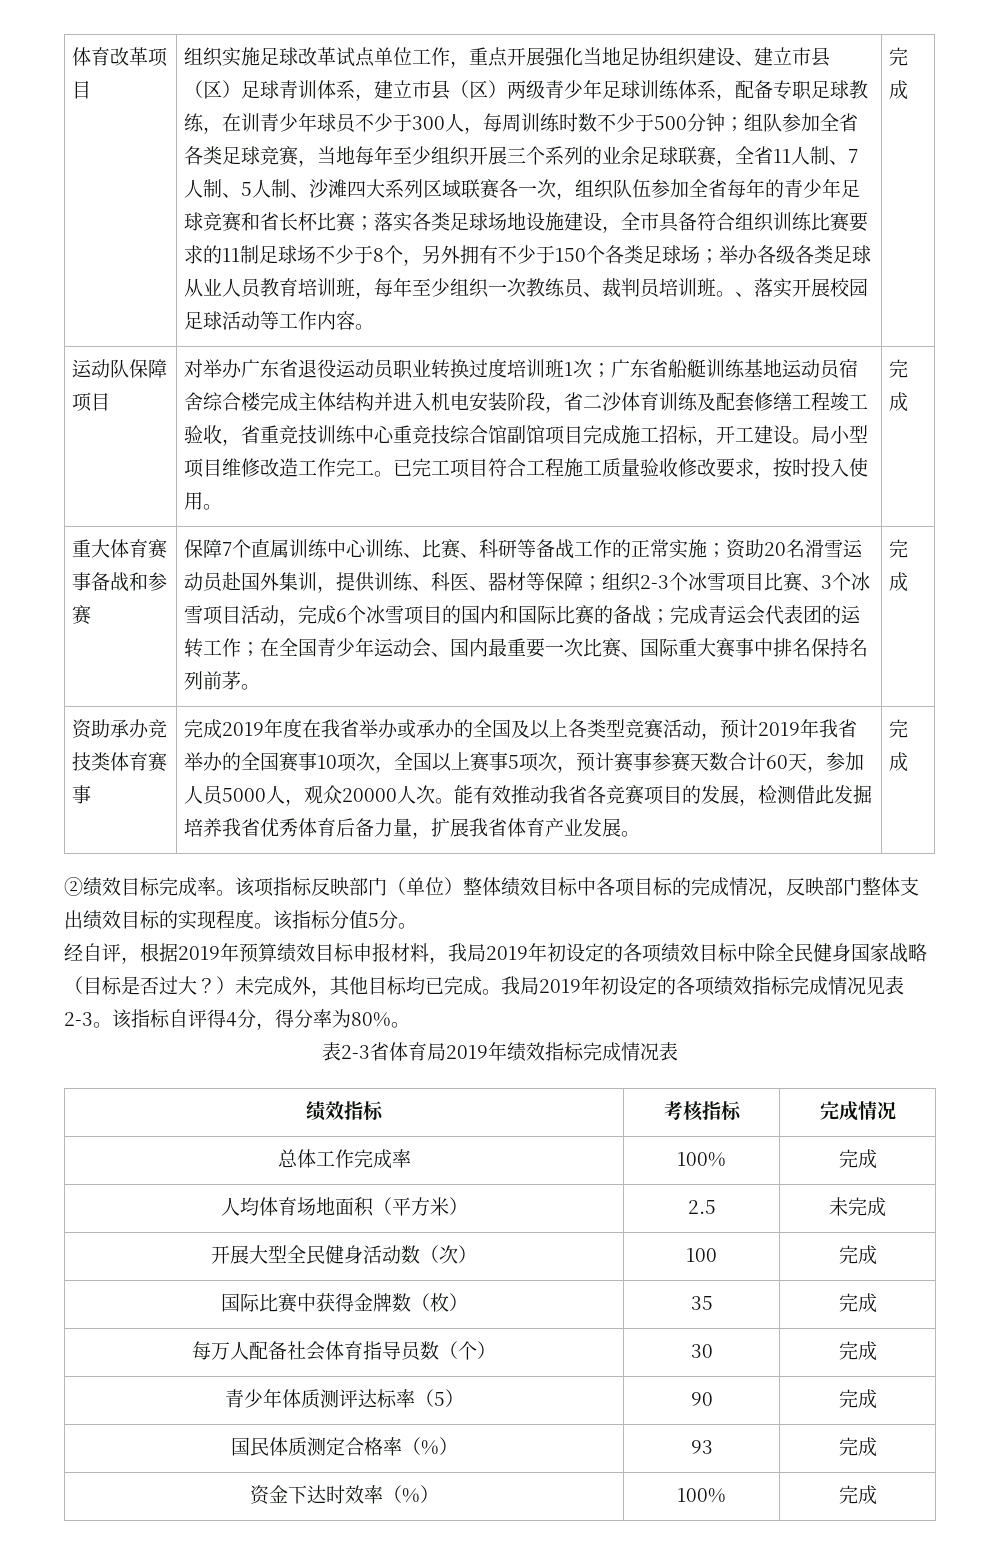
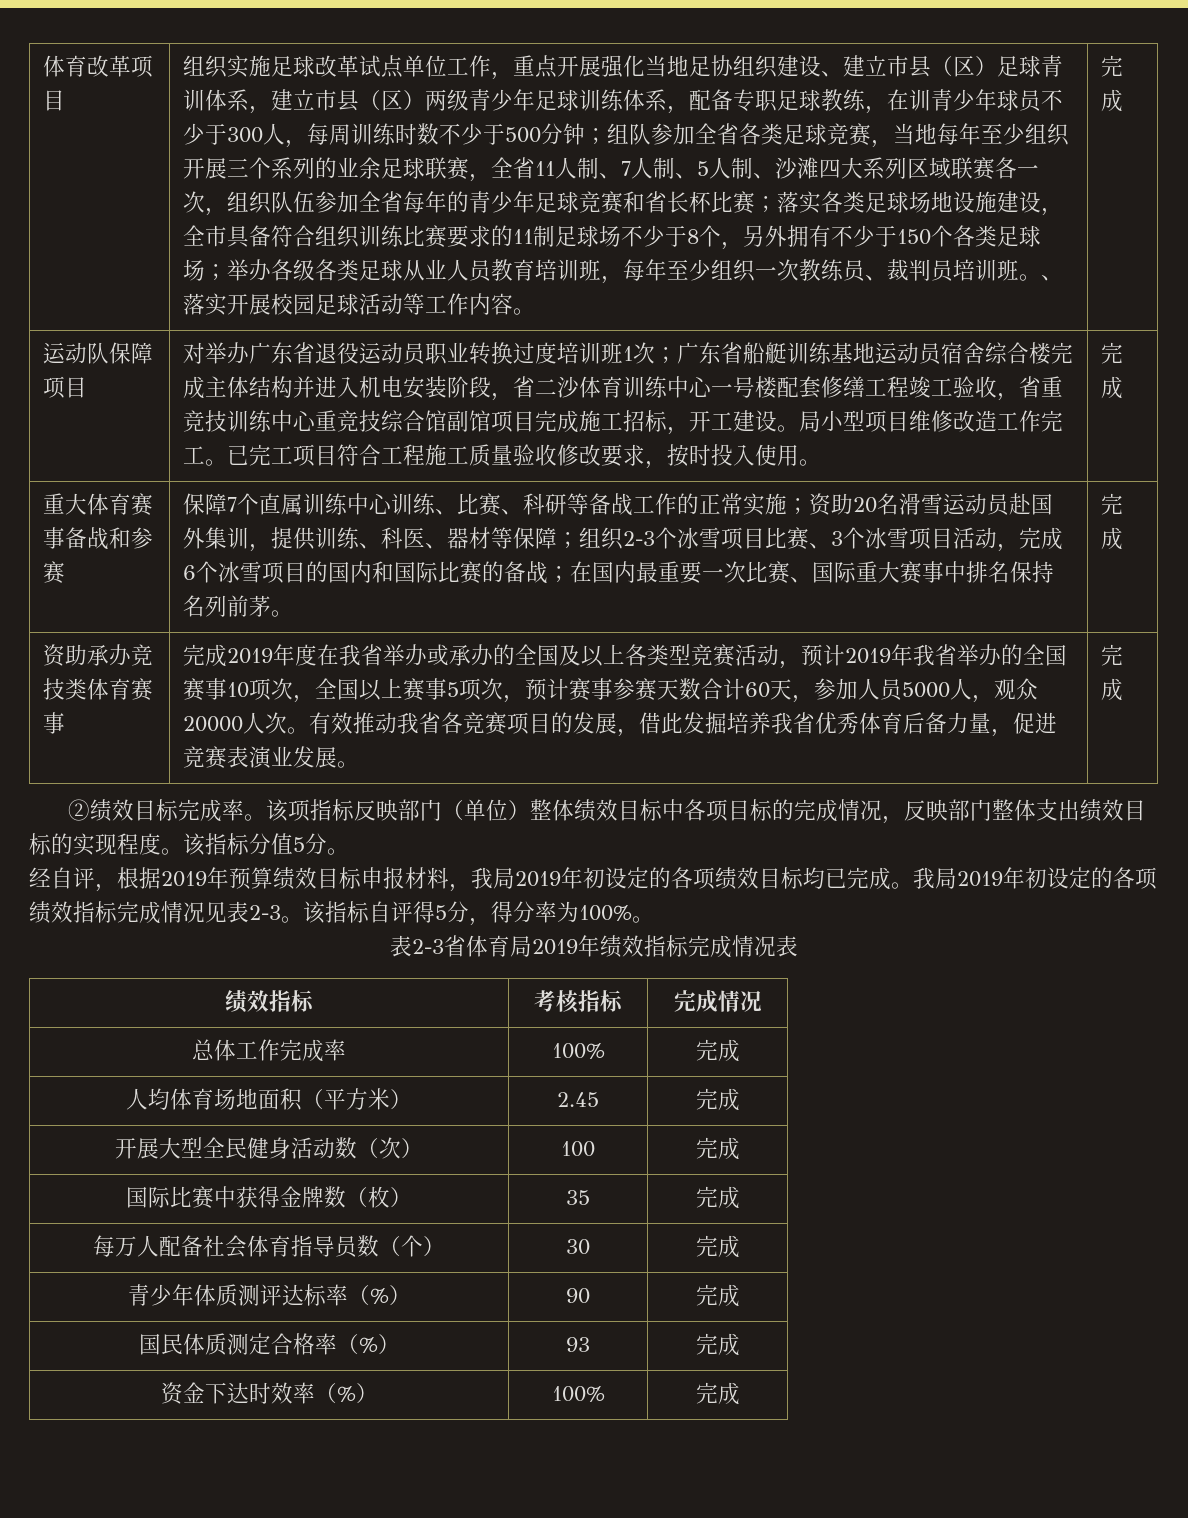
[697,393,717,411] 及 -> [667,376,778,399] 中心一号楼
[670,605,862,625] [184,638,451,658] 完成青运会代表团的运转工作；在全国青少年运动会、 -> [570,561,593,583] 在
[454,785,474,804] 能 -> (310, 730) none
[758,785,797,804] 检测 -> (640, 733) none
[431,818,565,837] 扩展我省体育产 -> [1013,712,1058,734] [183,746,273,769] 促进竞赛表演
[737,943,927,963] [64,976,407,997] 中除全民健身国家战略（目标是否过大？）未完成外，其他目标 -> (804, 878) none
[226,1012,237,1027] 4 -> [435,905,447,920] 5
[351,1012,391,1027] 80% -> [579,905,632,921] 100%
[687,1200,716,1214] [829,1197,848,1216] 2.5 | 未 -> [557,1092,599,1107] 2.45 |
[433,1392,445,1406] 5 -> [369,1288,389,1304] %

